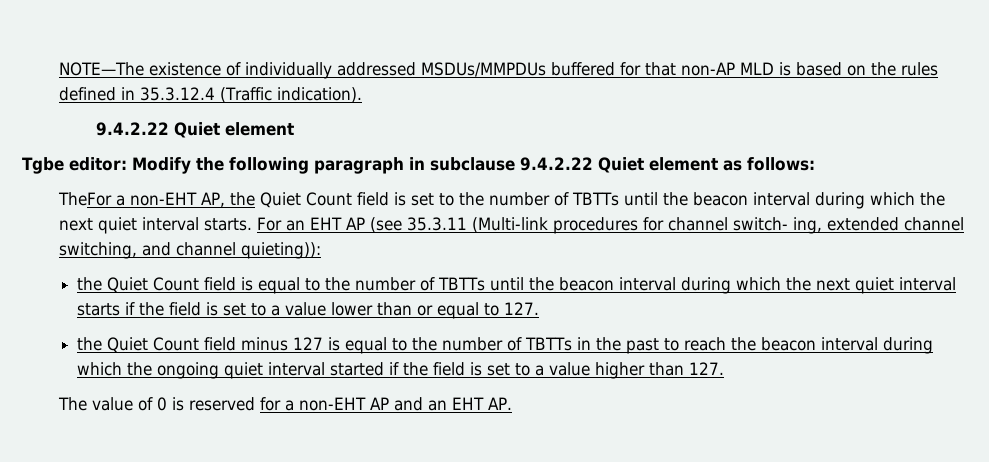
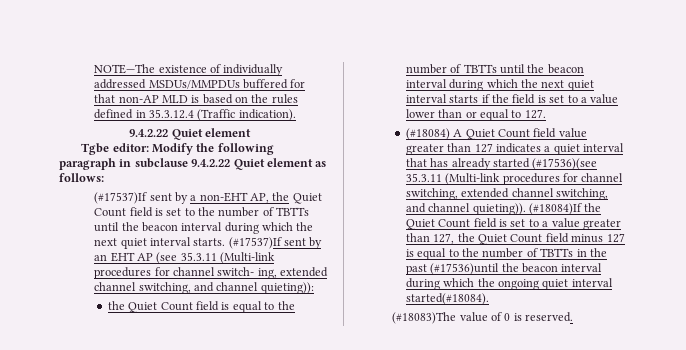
[57,192,112,206] TheFor -> [94,192,188,204] (#17537)If sent by
[256,217,282,231] For -> [228,237,323,249] (#17537)If sent by
(540, 308) none -> [405,128,587,140] [405,143,625,155] [405,158,598,170] [405,173,624,185] [405,188,609,200] [405,203,602,215] [405,218,621,230] [405,233,455,244] (#18084) A Quiet Count field value greater than 127 indicates a quiet interval that has already started (#17536)(see 35.3.11 (Multi-link procedures for channel switching, extended channel switching, and channel quieting)). (#18084)If the Quiet Count field is set to a value greater than 127,
[664,337,727,351] to reach -> [430,263,500,275] (#17536)until
[330,362,725,379] [57,397,512,411] started if the field is set to a value higher than 127. // The value of 0 is reserved for a non-EHT AP and an EHT AP. -> [405,293,489,305] [392,312,574,324] started(#18084). // (#18083)The value of 0 is reserved.

